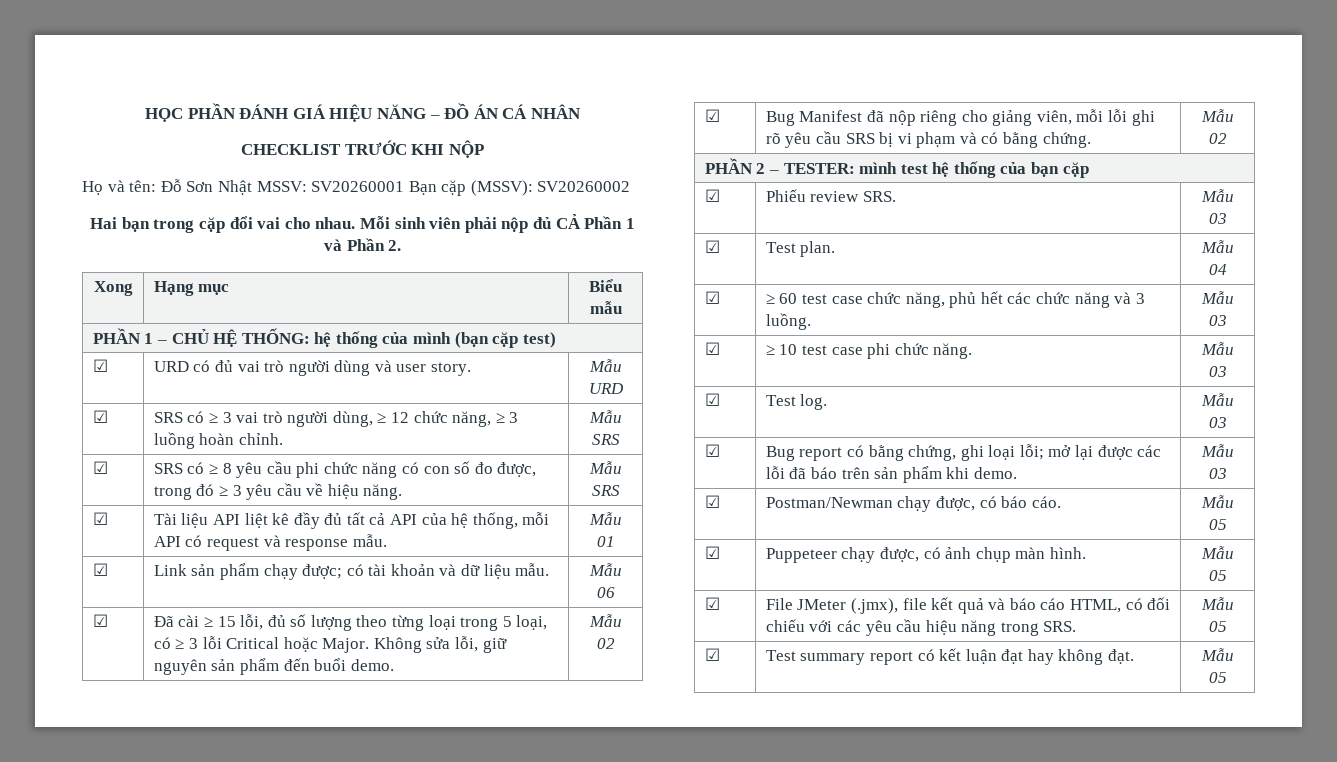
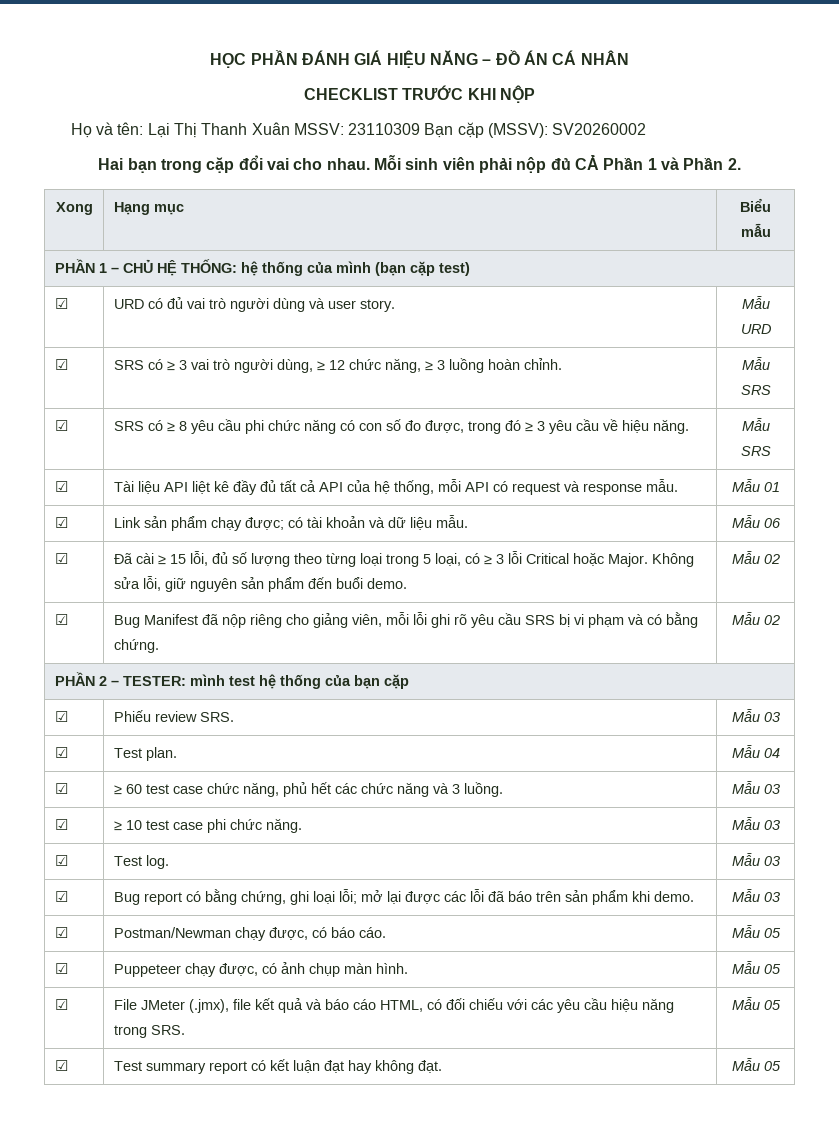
[160,179,405,195] Đỗ Sơn Nhật MSSV: SV20260001 -> [147,122,421,138] Lại Thị Thanh Xuân MSSV: 23110309

